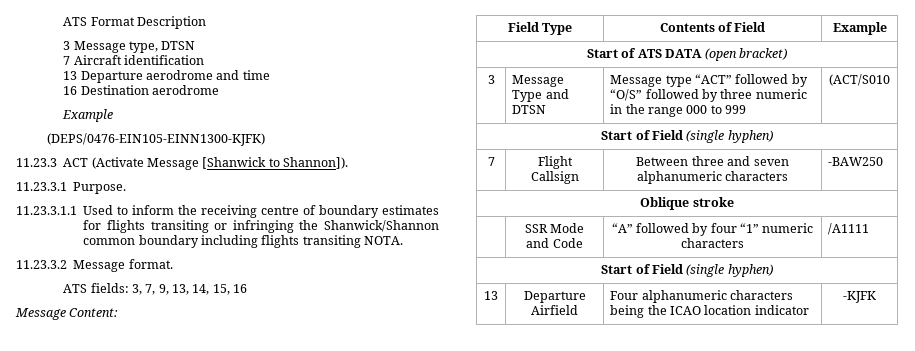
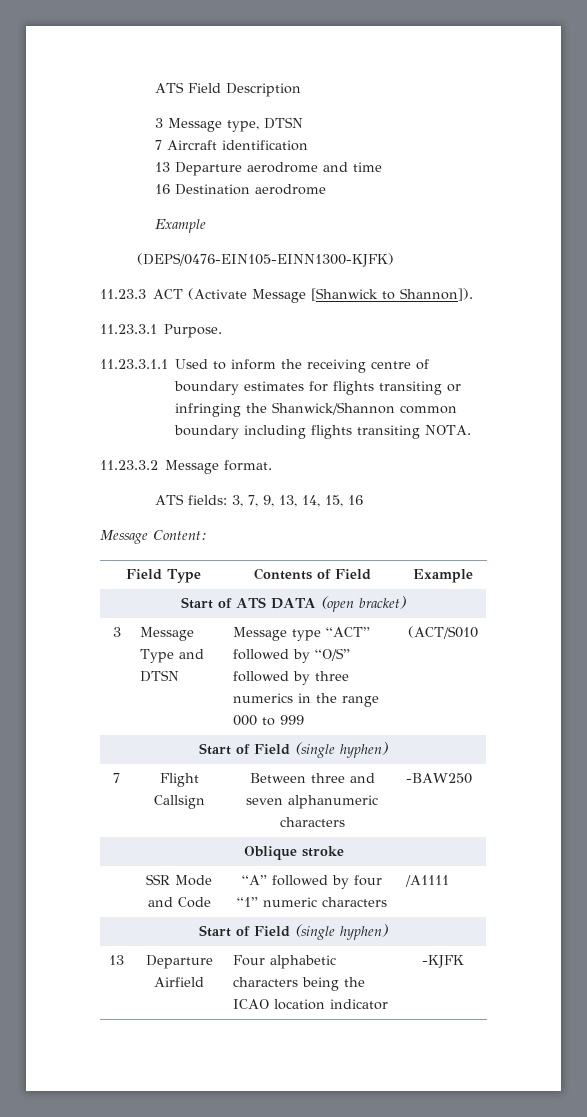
[63,17,135,26] ATS Format -> [155,82,222,93] ATS Field
[755,89,807,99] numeric -> [233,693,294,703] numerics
[641,290,727,303] alphanumeric -> [270,955,337,969] alphabetic

